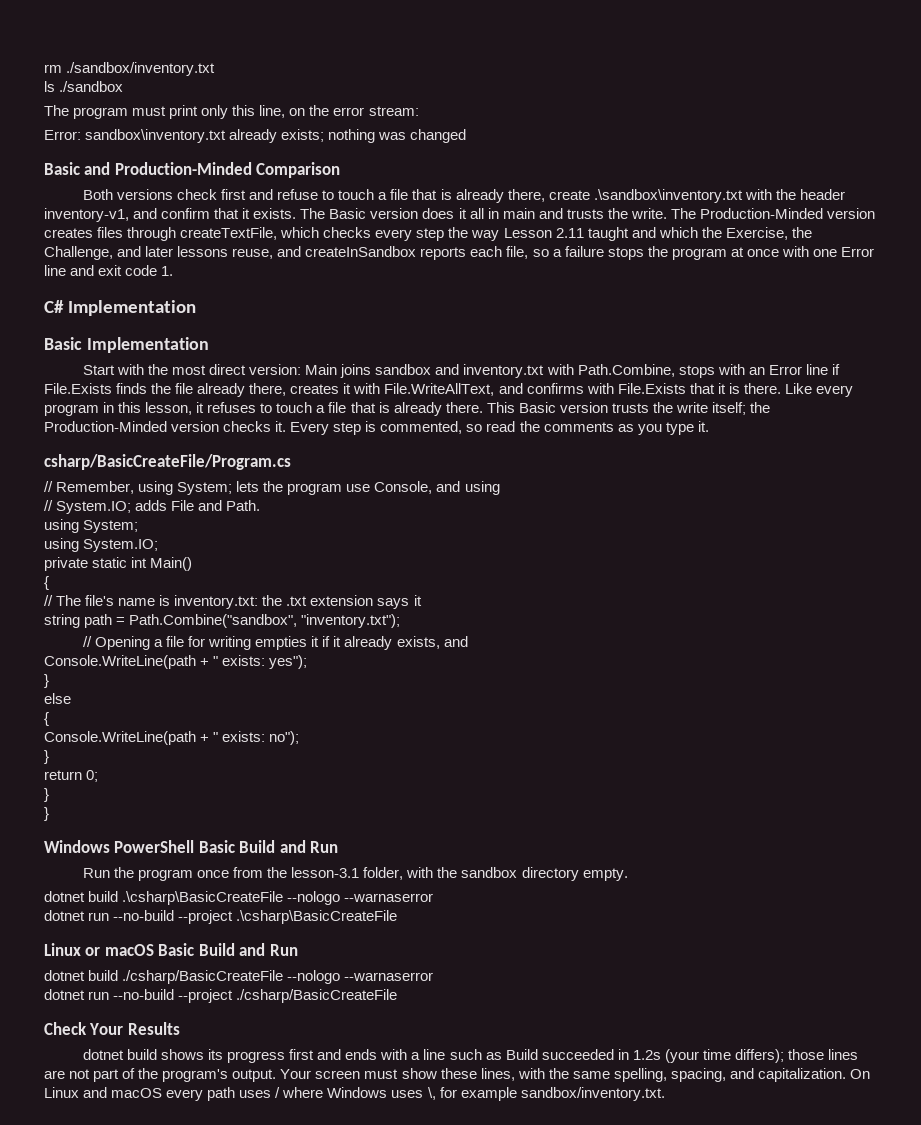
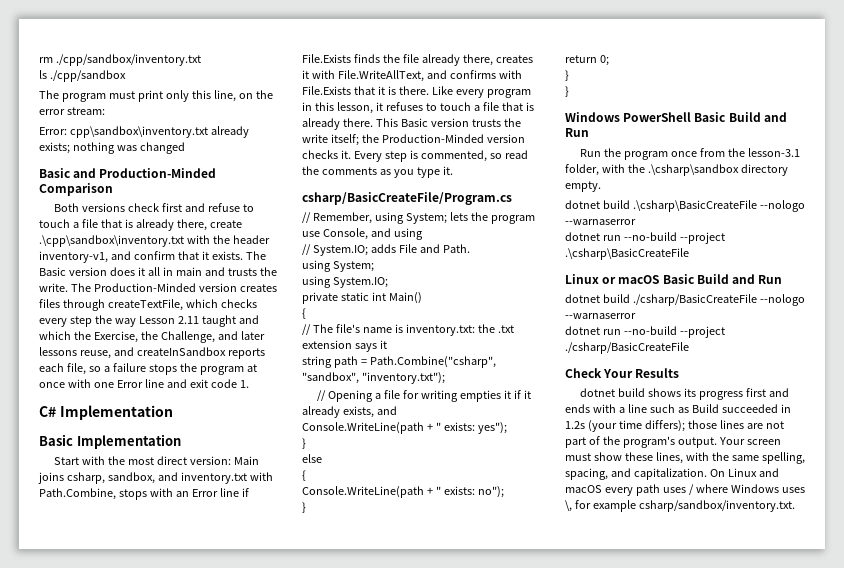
[66,62,216,76] ./sandbox/inventory.txt -> [55,54,201,66] ./cpp/sandbox/inventory.txt
[59,81,124,92] ./sandbox -> [49,70,126,82] ./cpp/sandbox
[85,129,227,143] sandbox\inventory.txt -> [69,126,208,138] cpp\sandbox\inventory.txt
[593,189,743,203] .\sandbox\inventory.txt -> [39,235,184,247] .\cpp\sandbox\inventory.txt
[375,364,432,375] sandbox -> [66,472,155,484] csharp, sandbox,
[129,614,298,628] Path.Combine("sandbox", -> [369,356,496,368] [302,372,359,384] Path.Combine("csharp", "sandbox",
[461,867,518,878] sandbox -> [647,164,739,176] .\csharp\sandbox
[520,1087,665,1101] sandbox/inventory.txt. -> [638,500,795,512] csharp/sandbox/inventory.txt.

